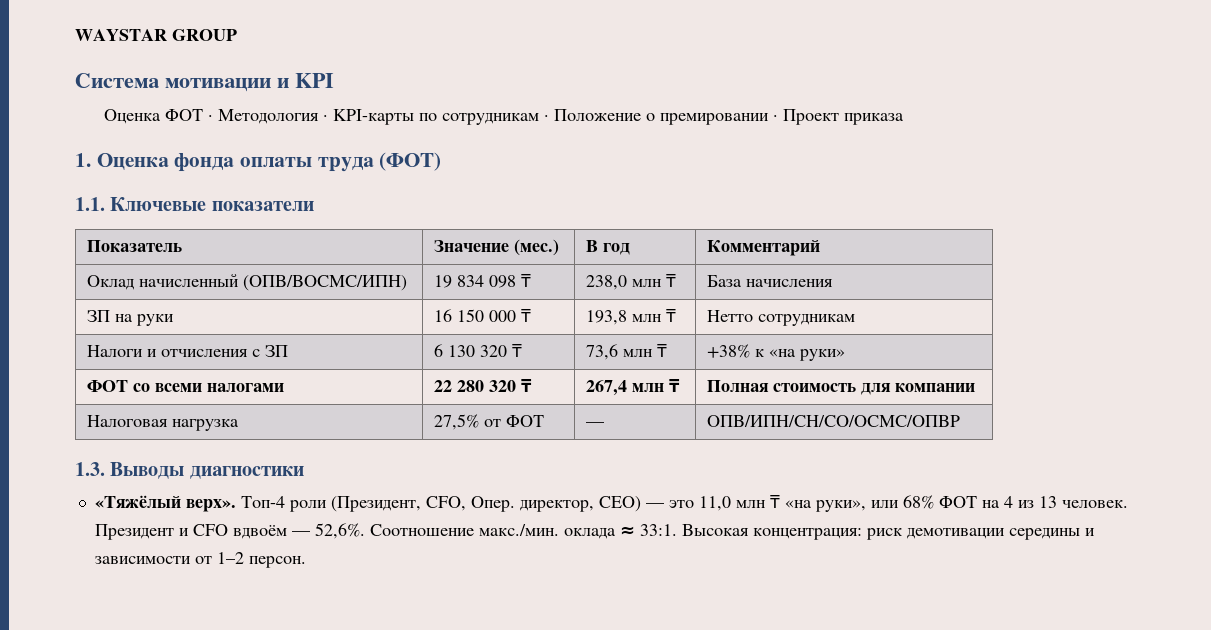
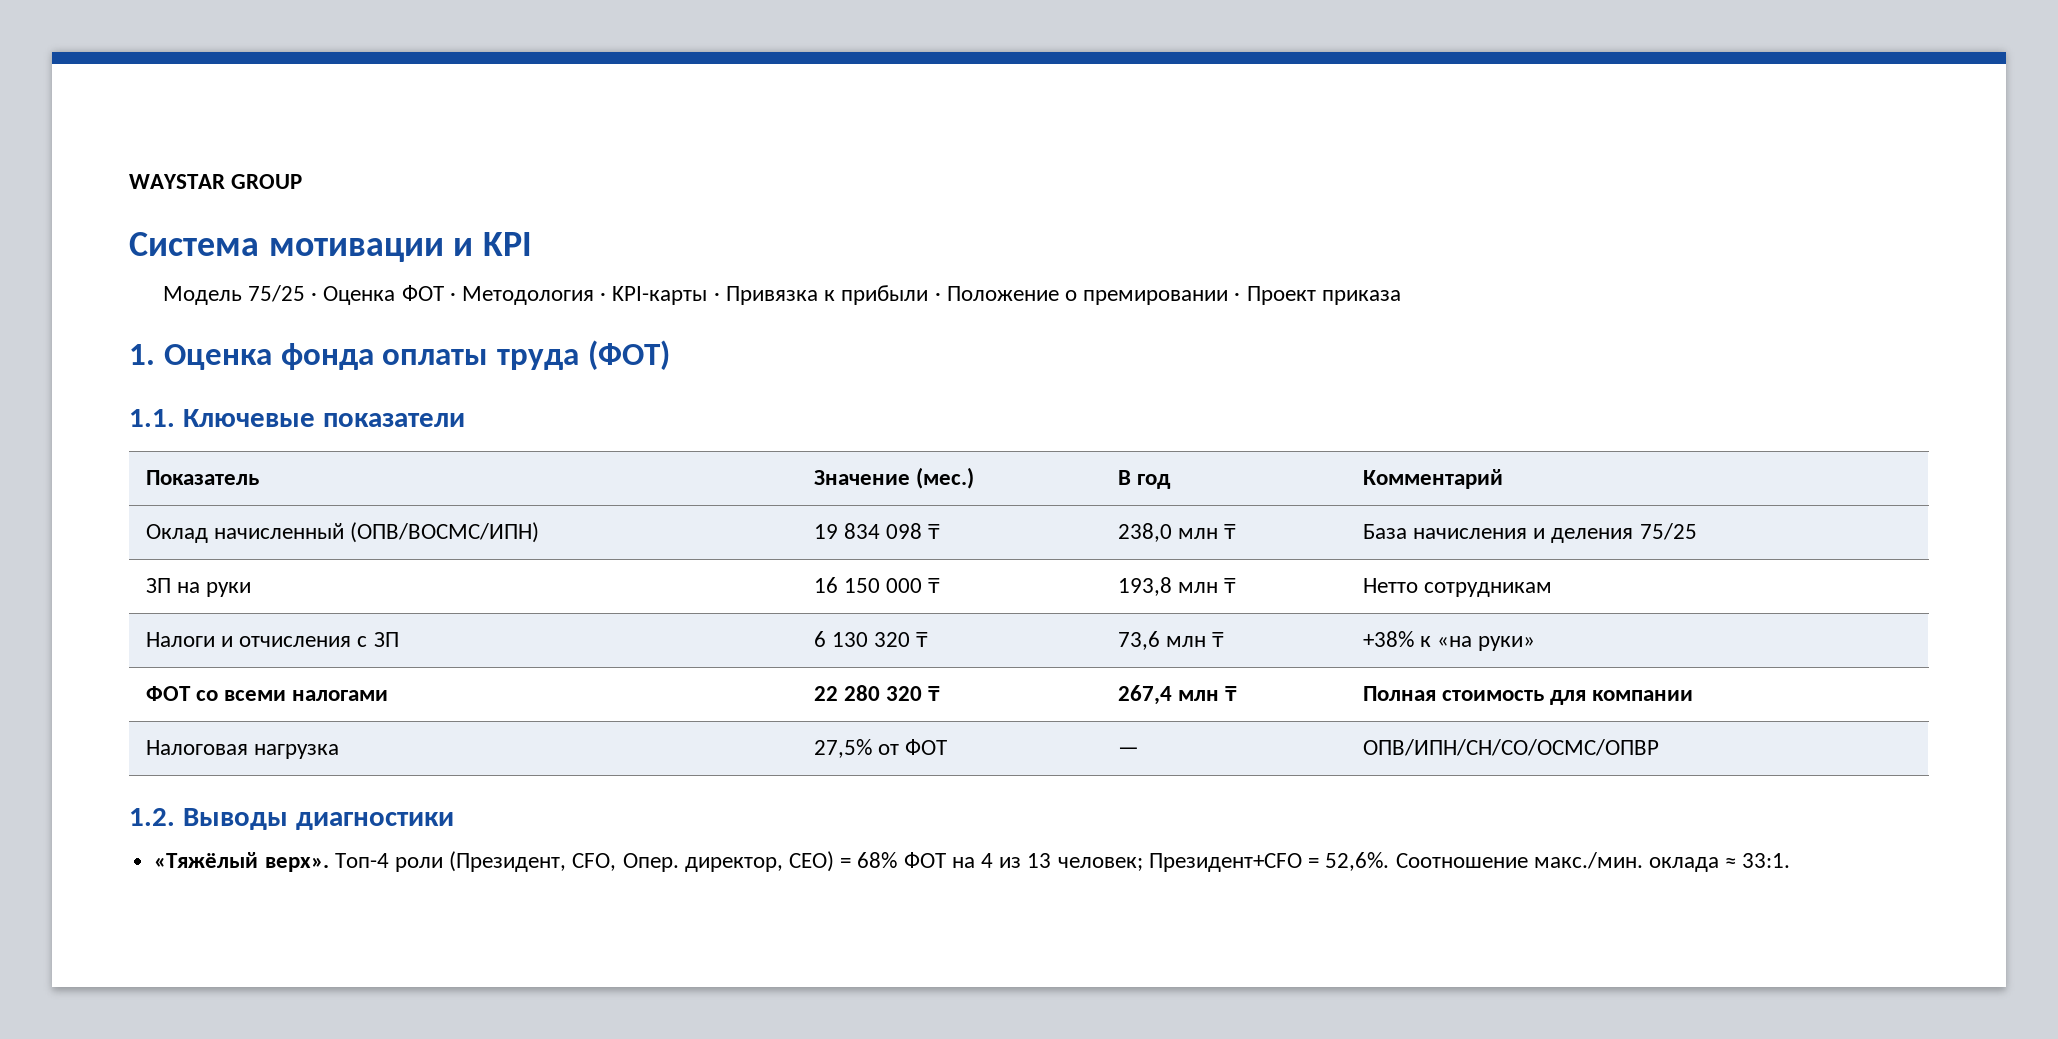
(334, 80) none -> [162,285,318,305] Модель 75/25 ·
[418,113,539,125] по сотрудникам -> [713,285,929,305] · Привязка к прибыли
(834, 283) none -> [1533,523,1697,543] и деления 75/25
[75,462,105,476] 1.3. -> [129,808,175,826] 1.2.
[645,495,899,512] — это 11,0 млн ₸ «на руки», или -> [840,858,852,868] =
[1061,500,1128,508] [94,524,310,540] человек. Президент и CFO вдвоём — -> [1057,853,1320,872] человек; Президент+CFO =
[681,524,1095,540] [94,552,306,568] Высокая концентрация: риск демотивации середины и зависимости от 1–2 персон. -> (1791, 860) none

